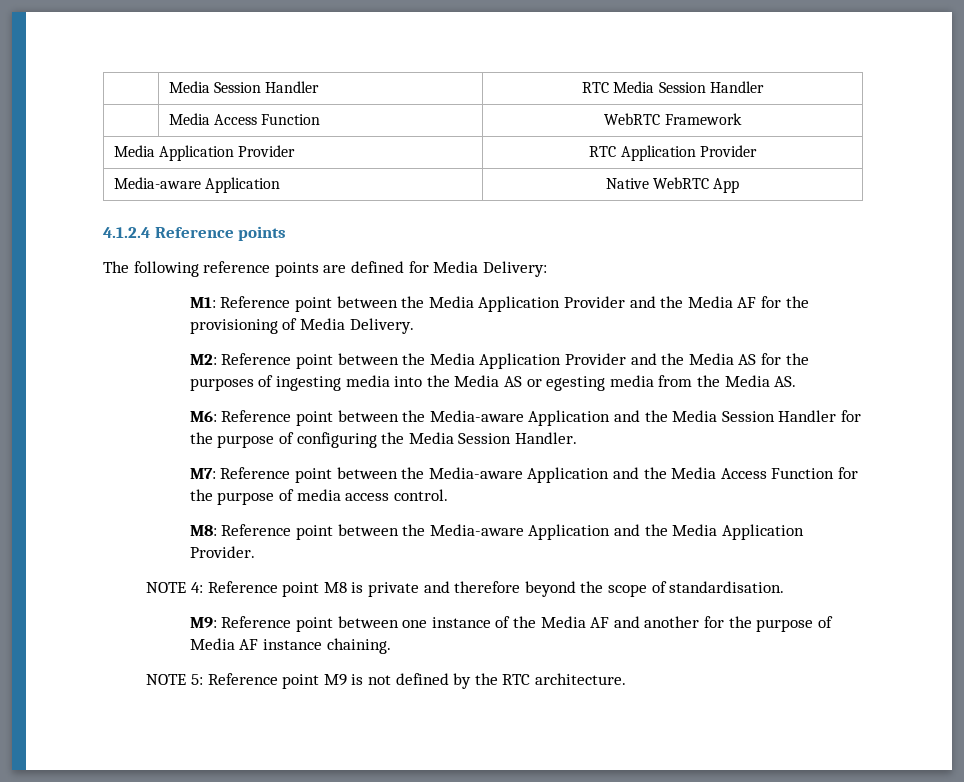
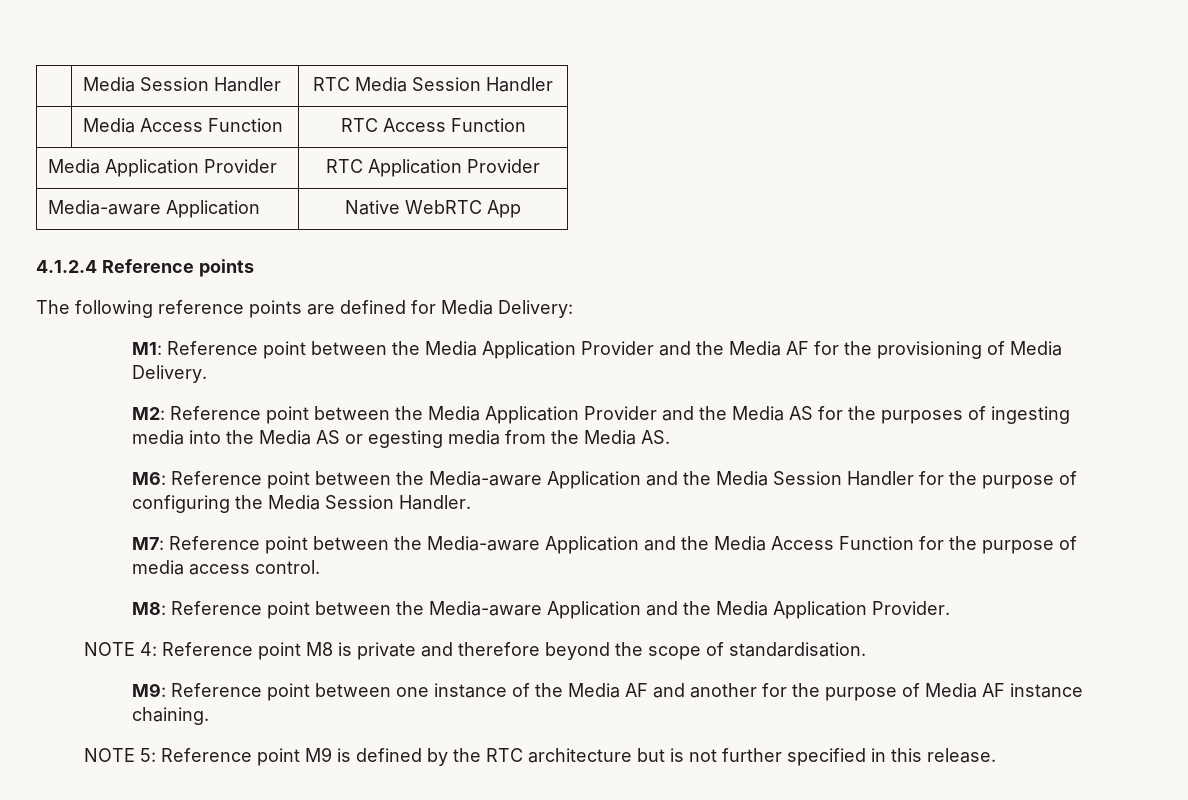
[604,113,742,125] WebRTC Framework -> [340,118,526,132] RTC Access Function
[367,675,391,685] not -> (351, 755) none
[534,673,626,685] architecture. -> [527,748,996,766] architecture but is not further specified in this release.

